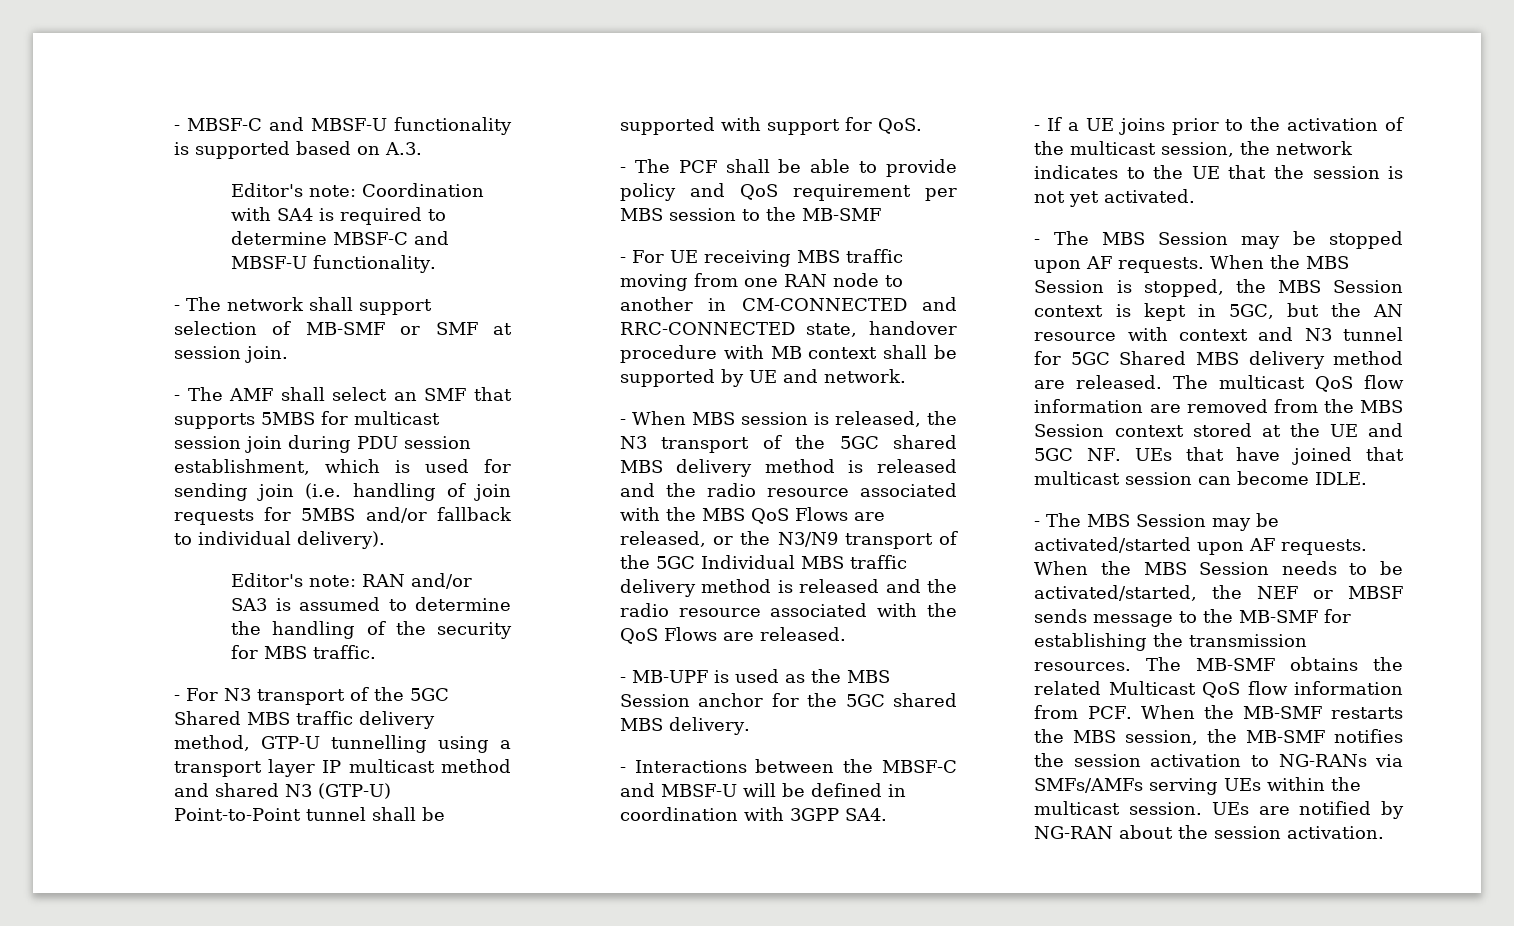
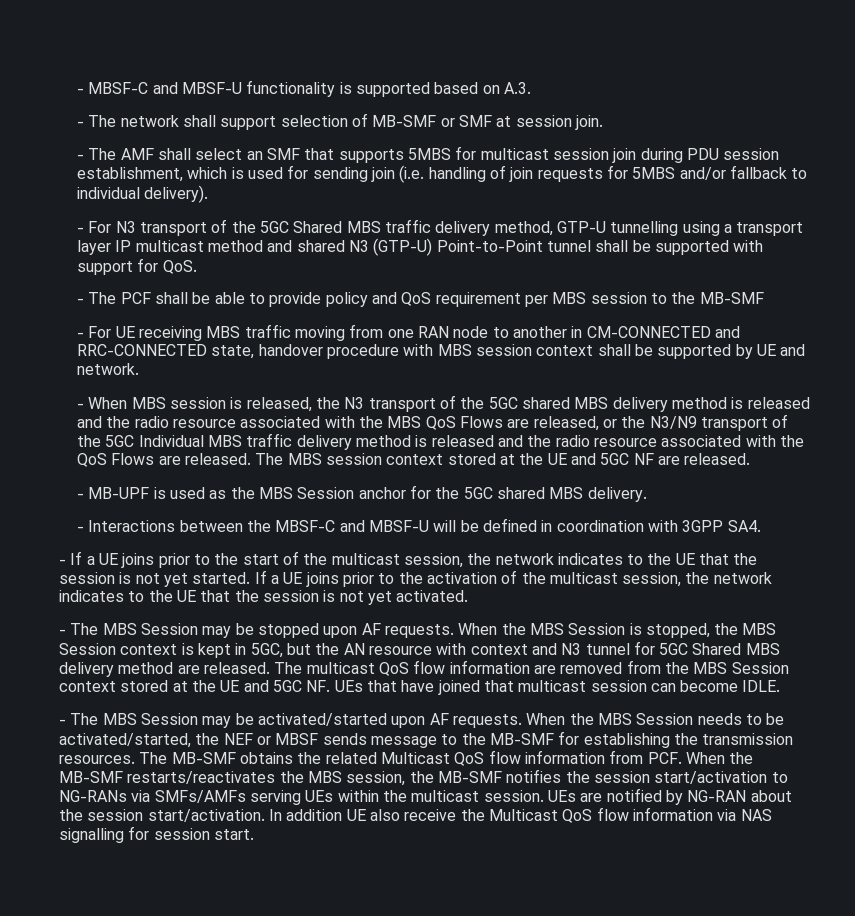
[231,183,484,197] [231,207,446,225] [231,231,449,245] [231,255,436,273] // Editor's note: Coordination with SA4 is required to determine MBSF-C and MBSF-U functionality. -> (531, 88) none
[231,573,472,589] [231,597,511,611] [231,621,512,639] [231,645,376,659] // Editor's note: RAN and/or SA3 is assumed to determine the handling of the security for MBS traffic. -> (209, 194) none
[770,346,802,359] MB -> [437,344,533,356] MBS session
(846, 634) none -> [255,453,751,465] The MBS session context stored at the UE and 5GC NF are released.
(1281, 124) none -> [242,551,758,568] [59,570,423,587] start of the multicast session, the network indicates to the UE that the session is not yet started. If a UE joins prior to the
[1331,707,1403,719] restarts -> [127,771,276,784] restarts/reactivates
[1150,754,1242,767] activation -> [654,771,768,784] start/activation
[1287,826,1385,839] activation. -> [147,807,772,823] [59,826,255,843] start/activation. In addition UE also receive the Multicast QoS flow information via NAS signalling for session start.

